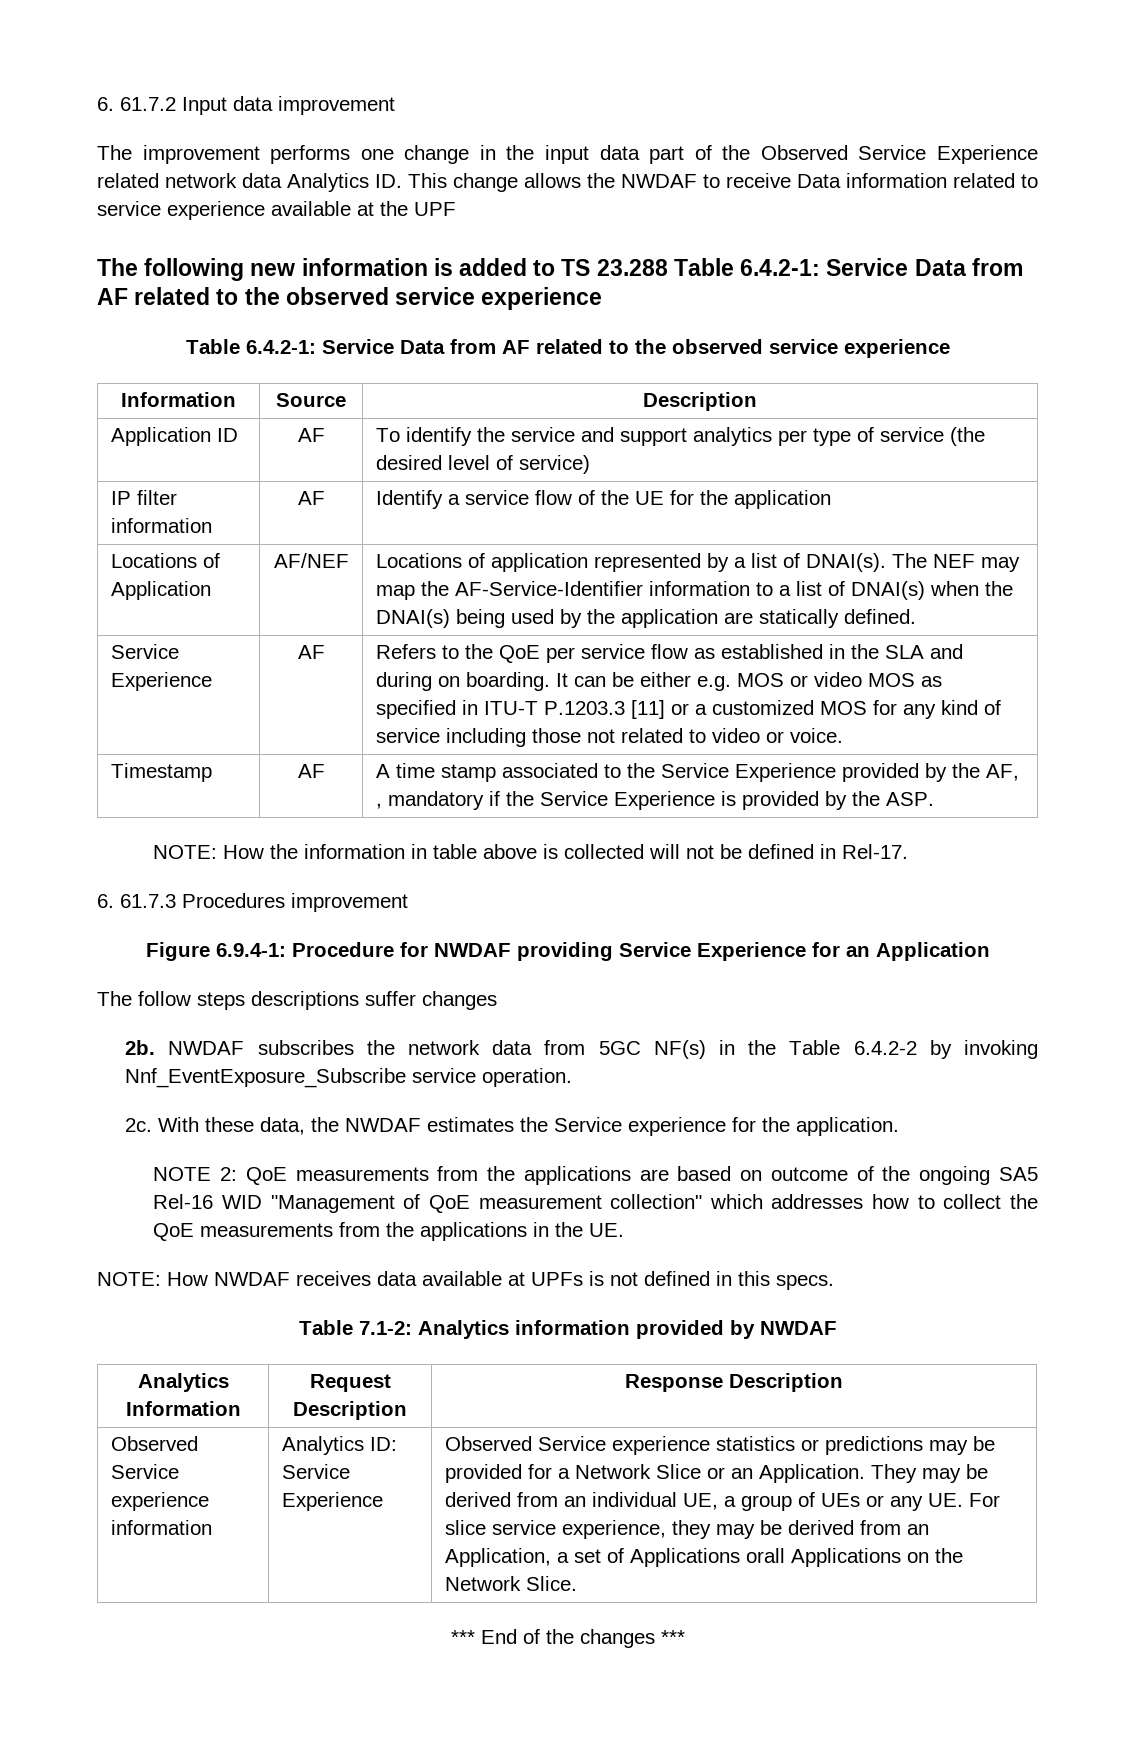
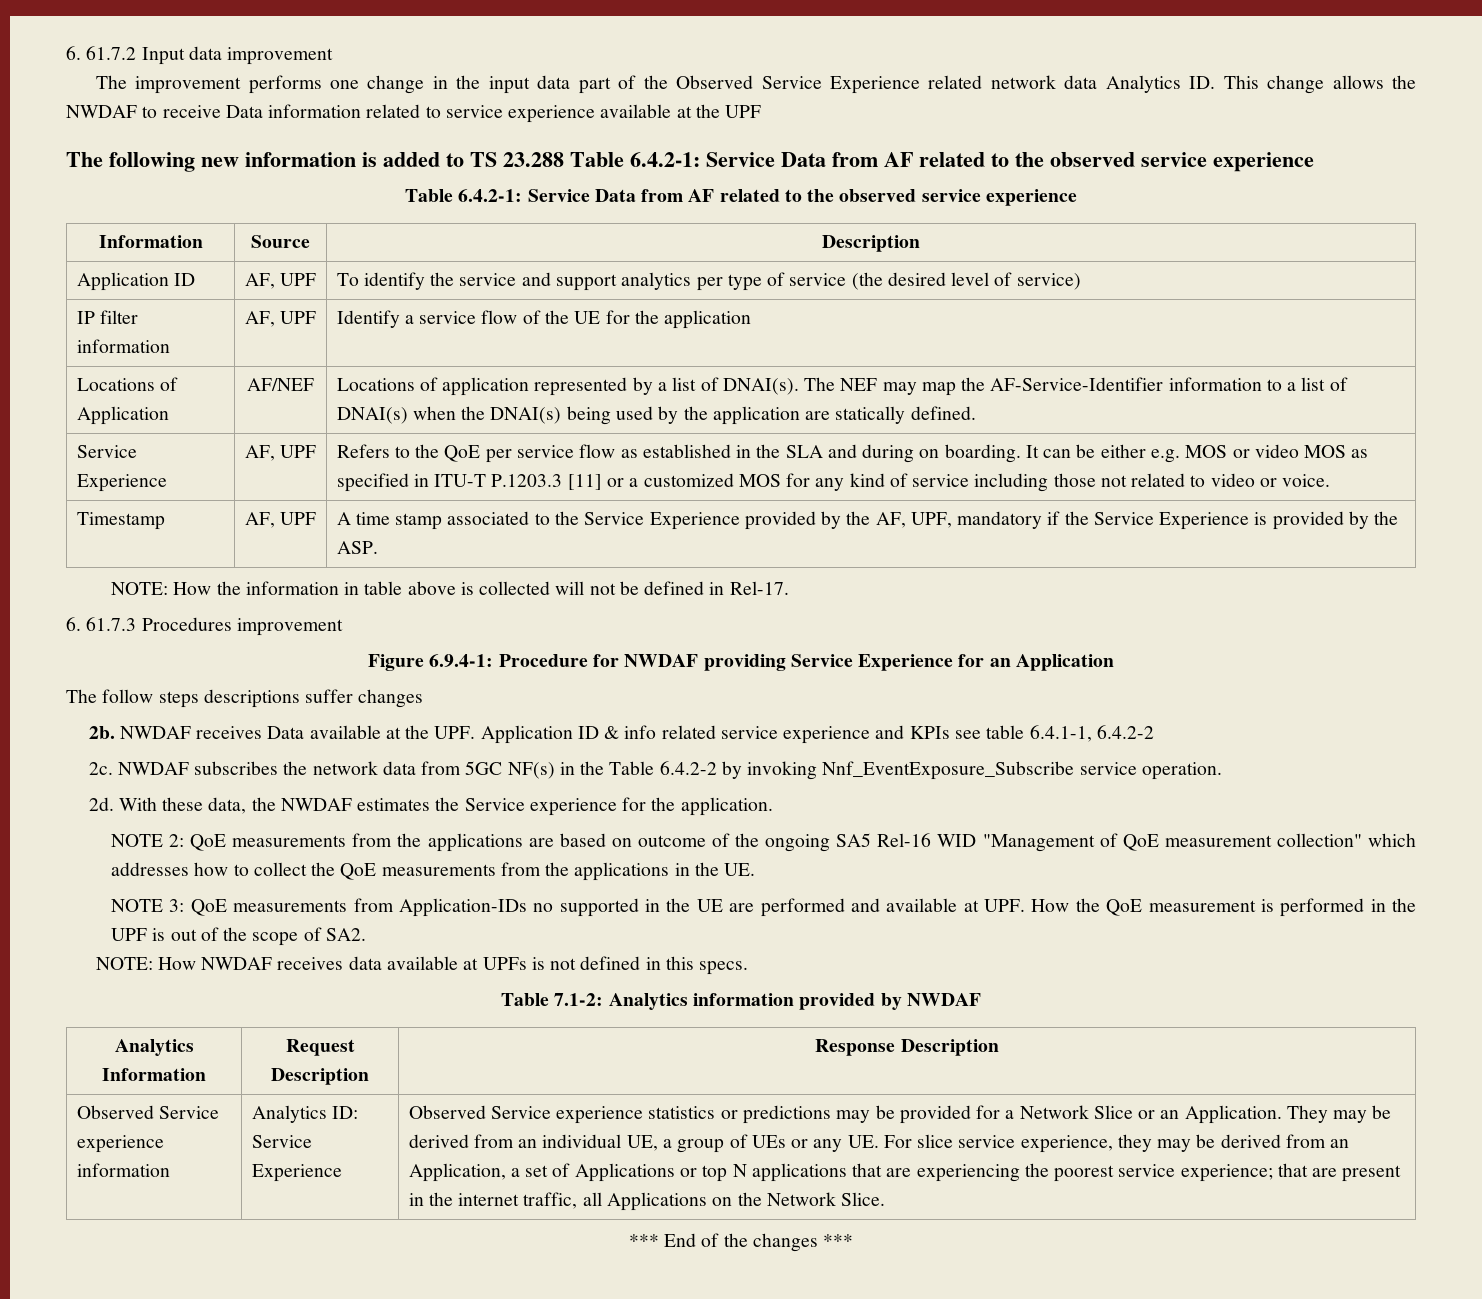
[297,428,325,442] AF -> [244,273,317,289] AF, UPF
[297,491,325,505] AF -> [244,311,317,327] AF, UPF
[297,645,325,659] AF -> [244,445,317,461] AF, UPF
[297,764,325,778] AF -> [244,512,317,528] AF, UPF
[375,803,382,809] , -> [910,512,952,528] UPF,
(245, 1048) none -> [196,725,1154,744] [88,762,189,775] receives Data available at the UPF. Application ID & info related service experience and KPIs see table 6.4.1-1, 6.4.2-2 // 2c. NWDAF
[125,1118,153,1132] 2c. -> [88,797,114,811] 2d.
(625, 1230) none -> [111,898,1416,917] [111,927,366,946] // NOTE 3: QoE measurements from Application-IDs no supported in the UE are performed and available at UPF. How the QoE measurement is performed in the UPF is out of the scope of SA2.
[745,1548,785,1563] orall -> [679,1163,1402,1182] [408,1192,602,1209] or top N applications that are experiencing the poorest service experience; that are present in the internet traffic, all

